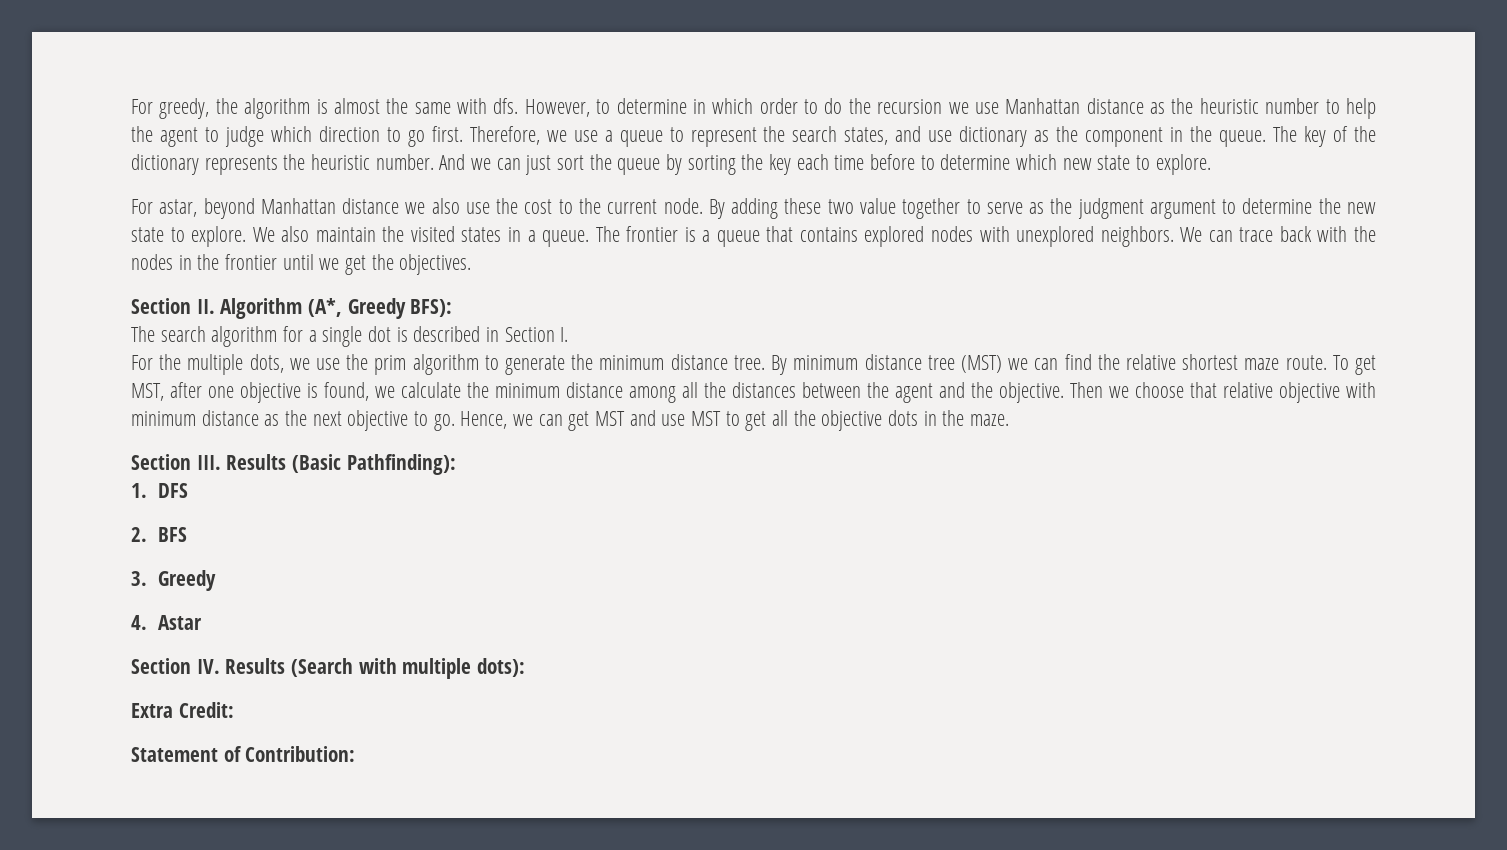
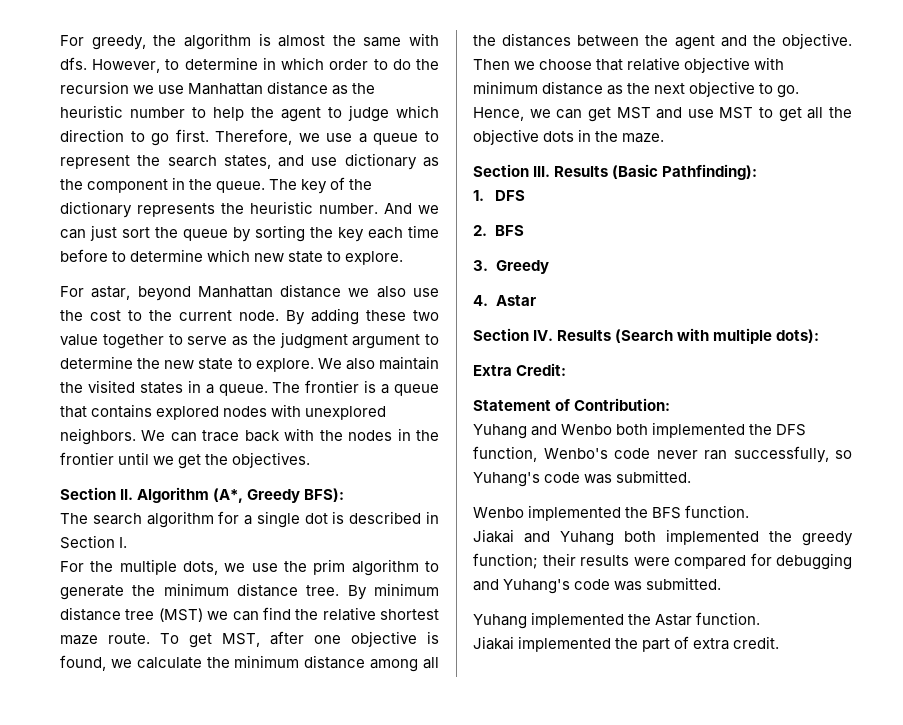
(356, 754) none -> [473,422,807,439] [473,446,852,463] [473,470,692,487] [473,505,750,521] [473,529,853,546] [473,553,852,570] [473,577,722,594] [473,612,761,629] [473,636,780,652] // Yuhang and Wenbo both implemented the DFS function, Wenbo's code never ran successfully, so Yuhang's code was submitted. // Wenbo implemented the BFS function. // Jiakai and Yuhang both implemented the greedy function; their results were compared for debugging and Yuhang's code was submitted. // Yuhang implemented the Astar function. // Jiakai implemented the part of extra credit.

